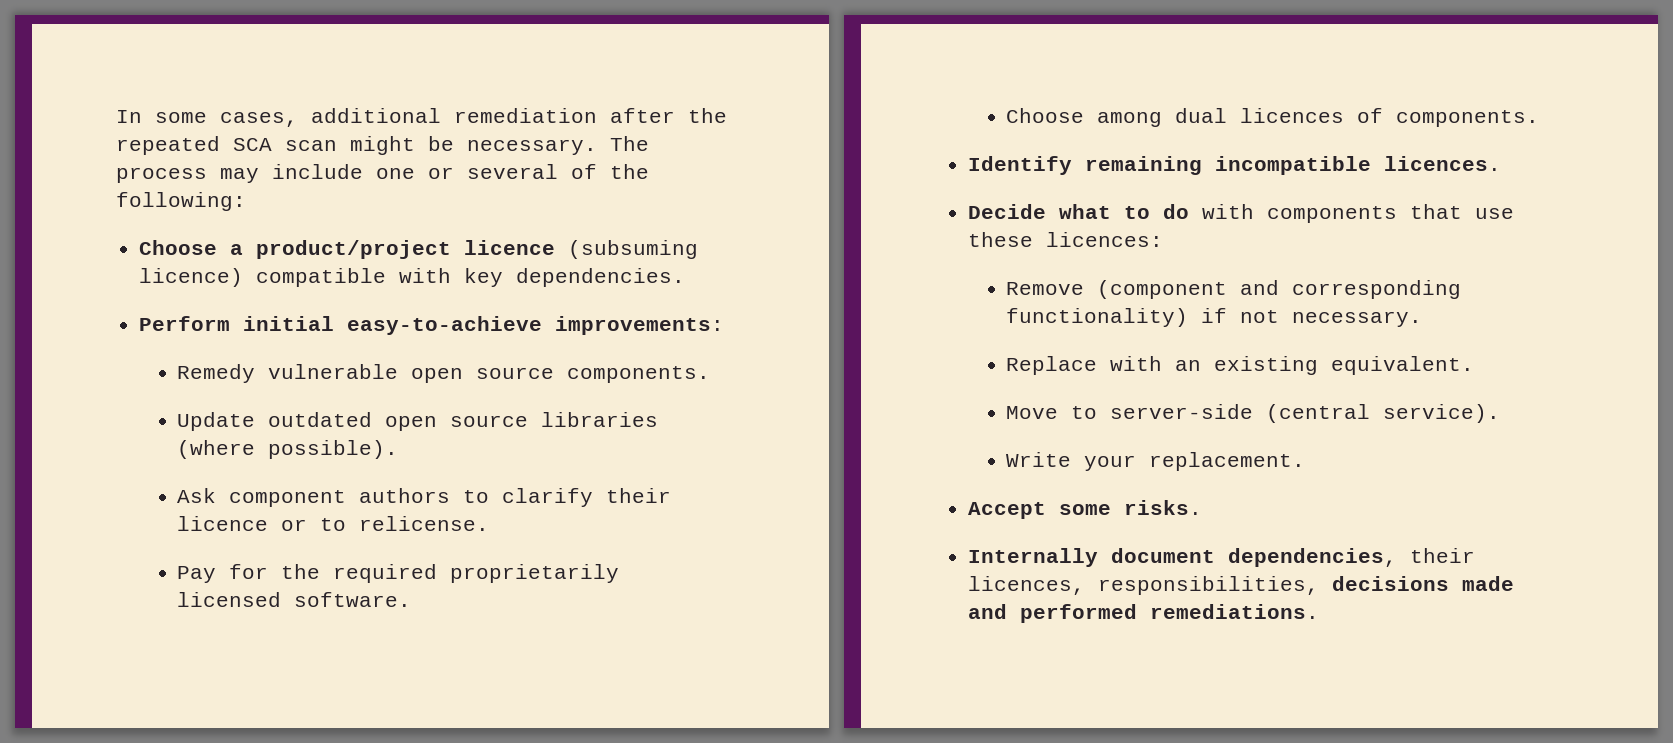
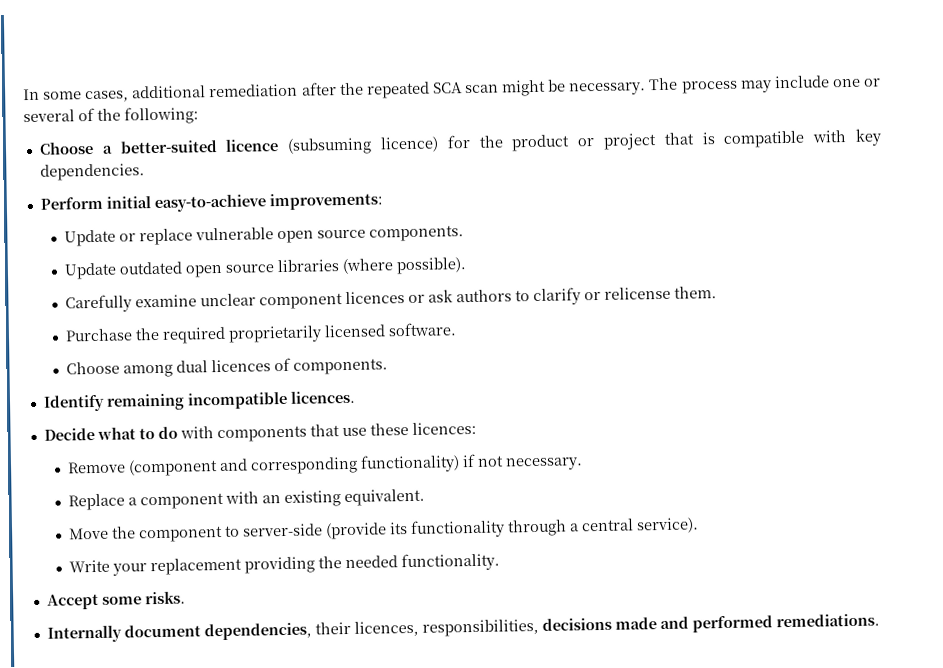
[256,240,452,259] product/project -> [119,140,218,154] better-suited
(244, 277) none -> [446,132,716,152] for the product or project that is
[177,364,256,383] Remedy -> [63,228,193,247] Update or replace
[177,488,672,507] [177,516,490,531] [177,564,269,583] Ask component authors to clarify their licence or to relicense. // Pay for -> [64,286,717,313] [64,328,133,342] Carefully examine unclear component licences or ask authors to clarify or relicense them. // Purchase
(1098, 365) none -> [127,492,224,510] a component
[1071,404,1501,423] [1006,452,1306,471] to server-side (central service). // Write your replacement. -> [111,517,699,543] [68,552,500,576] the component to server-side (provide its functionality through a central service). // Write your replacement providing the needed functionality.

